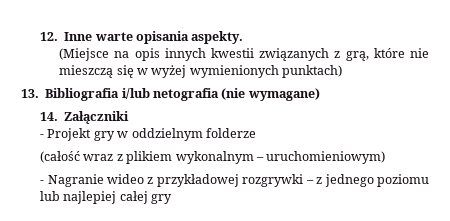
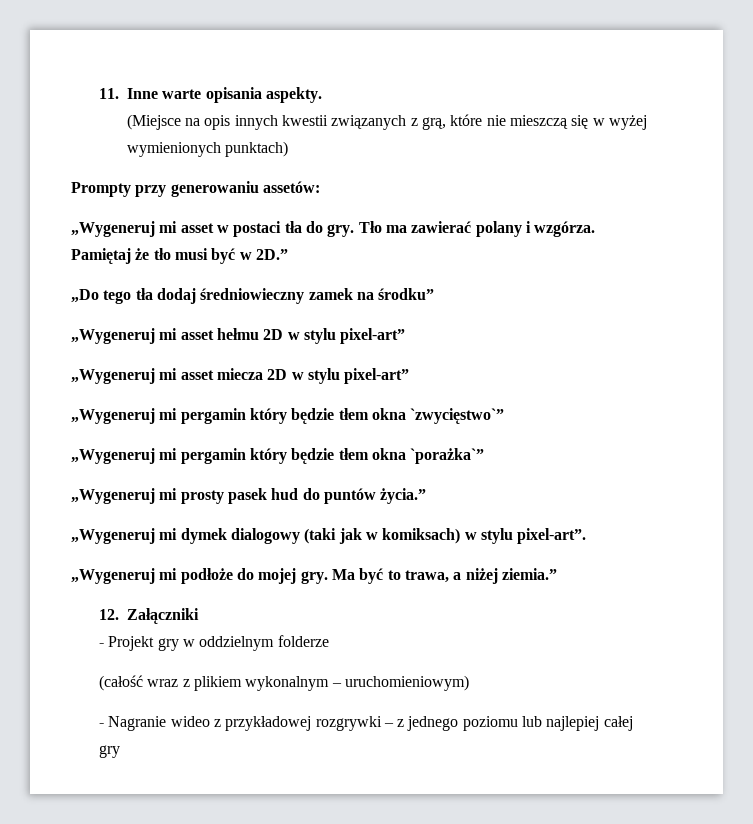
[40,32,59,41] 12. -> [98,88,119,99] 11.
[21,88,320,101] [40,112,59,121] 13. Bibliografia i/lub netografia (nie wymagane) // 14. -> [71,181,320,197] [71,221,596,237] [71,248,288,264] [71,288,435,304] [71,328,406,344] [71,368,410,384] [71,408,505,424] [71,448,485,464] [71,488,427,504] [71,528,587,544] [71,568,557,584] [98,609,119,620] Prompty przy generowaniu assetów: // „Wygeneruj mi asset w postaci tła do gry. Tło ma zawierać polany i wzgórza. Pamiętaj że tło musi być w 2D.” // „Do tego tła dodaj średniowieczny zamek na środku” // „Wygeneruj mi asset hełmu 2D w stylu pixel-art” // „Wygeneruj mi asset miecza 2D w stylu pixel-art” // „Wygeneruj mi pergamin który będzie tłem okna `zwycięstwo`” // „Wygeneruj mi pergamin który będzie tłem okna `porażka`” // „Wygeneruj mi prosty pasek hud do puntów życia.” // „Wygeneruj mi dymek dialogowy (taki jak w komiksach) w stylu pixel-art”. // „Wygeneruj mi podłoże do mojej gry. Ma być to trawa, a niżej ziemia.” // 12.

